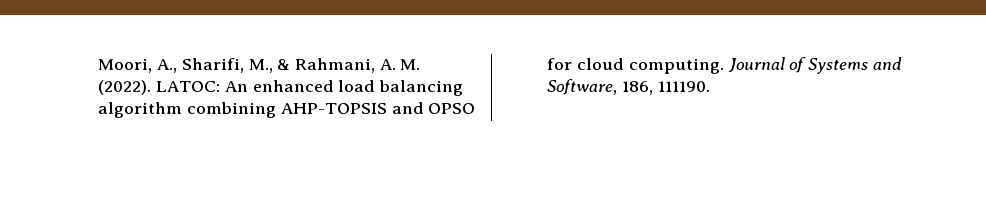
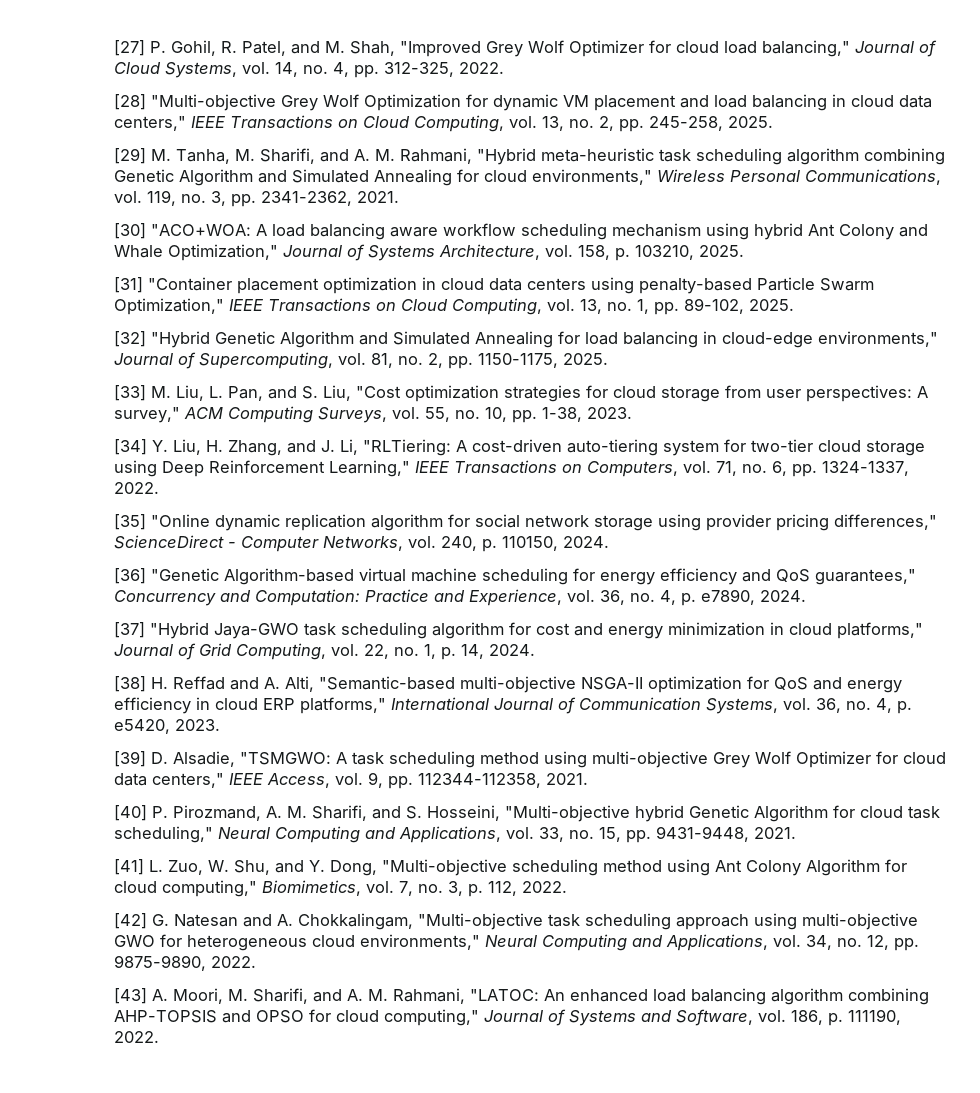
[98,58,421,73] [98,80,221,95] Moori, A., Sharifi, M., & Rahmani, A. M. (2022). LATOC: -> [113,40,937,57] [113,62,504,78] [113,94,932,111] [113,115,773,132] [113,148,945,165] [113,169,941,186] [113,190,399,207] [113,223,928,240] [113,244,744,261] [113,277,874,294] [113,298,794,315] [113,331,938,348] [113,352,608,369] [113,385,928,402] [113,406,632,423] [113,439,925,456] [113,460,909,477] [113,482,159,494] [113,514,937,531] [113,535,609,552] [113,568,916,585] [113,589,806,606] [113,622,923,639] [113,643,535,660] [113,676,902,693] [113,697,912,714] [113,719,220,734] [113,751,946,768] [113,772,588,789] [113,805,940,822] [113,826,796,843] [113,859,907,876] [113,880,567,897] [113,913,918,930] [113,934,919,951] [113,955,256,971] [113,988,539,1004] [27] P. Gohil, R. Patel, and M. Shah, "Improved Grey Wolf Optimizer for cloud load balancing," Journal of Cloud Systems, vol. 14, no. 4, pp. 312-325, 2022. // [28] "Multi-objective Grey Wolf Optimization for dynamic VM placement and load balancing in cloud data centers," IEEE Transactions on Cloud Computing, vol. 13, no. 2, pp. 245-258, 2025. // [29] M. Tanha, M. Sharifi, and A. M. Rahmani, "Hybrid meta-heuristic task scheduling algorithm combining Genetic Algorithm and Simulated Annealing for cloud environments," Wireless Personal Communications, vol. 119, no. 3, pp. 2341-2362, 2021. // [30] "ACO+WOA: A load balancing aware workflow scheduling mechanism using hybrid Ant Colony and Whale Optimization," Journal of Systems Architecture, vol. 158, p. 103210, 2025. // [31] "Container placement optimization in cloud data centers using penalty-based Particle Swarm Optimization," IEEE Transactions on Cloud Computing, vol. 13, no. 1, pp. 89-102, 2025. // [32] "Hybrid Genetic Algorithm and Simulated Annealing for load balancing in cloud-edge environments," Journal of Supercomputing, vol. 81, no. 2, pp. 1150-1175, 2025. // [33] M. Liu, L. Pan, and S. Liu, "Cost optimization strategies for cloud storage from user perspectives: A survey," ACM Computing Surveys, vol. 55, no. 10, pp. 1-38, 2023. // [34] Y. Liu, H. Zhang, and J. Li, "RLTiering: A cost-driven auto-tiering system for two-tier cloud storage using Deep Reinforcement Learning," IEEE Transactions on Computers, vol. 71, no. 6, pp. 1324-1337, 2022. // [35] "Online dynamic replication algorithm for social network storage using provider pricing differences," ScienceDirect - Computer Networks, vol. 240, p. 110150, 2024. // [36] "Genetic Algorithm-based virtual machine scheduling for energy efficiency and QoS guarantees," Concurrency and Computation: Practice and Experience, vol. 36, no. 4, p. e7890, 2024. // [37] "Hybrid Jaya-GWO task scheduling algorithm for cost and energy minimization in cloud platforms," Journal of Grid Computing, vol. 22, no. 1, p. 14, 2024. // [38] H. Reffad and A. Alti, "Semantic-based multi-objective NSGA-II optimization for QoS and energy efficiency in cloud ERP platforms," International Journal of Communication Systems, vol. 36, no. 4, p. e5420, 2023. // [39] D. Alsadie, "TSMGWO: A task scheduling method using multi-objective Grey Wolf Optimizer for cloud data centers," IEEE Access, vol. 9, pp. 112344-112358, 2021. // [40] P. Pirozmand, A. M. Sharifi, and S. Hosseini, "Multi-objective hybrid Genetic Algorithm for cloud task scheduling," Neural Computing and Applications, vol. 33, no. 15, pp. 9431-9448, 2021. // [41] L. Zuo, W. Shu, and Y. Dong, "Multi-objective scheduling method using Ant Colony Algorithm for cloud computing," Biomimetics, vol. 7, no. 3, p. 112, 2022. // [42] G. Natesan and A. Chokkalingam, "Multi-objective task scheduling approach using multi-objective GWO for heterogeneous cloud environments," Neural Computing and Applications, vol. 34, no. 12, pp. 9875-9890, 2022. // [43] A. Moori, M. Sharifi, and A. M. Rahmani, "LATOC:
[628,58,724,74] computing. -> [383,1009,479,1026] computing,"
[622,81,710,95] 186, 111190. -> [757,1009,901,1026] [113,1031,159,1043] vol. 186, p. 111190, 2022.

